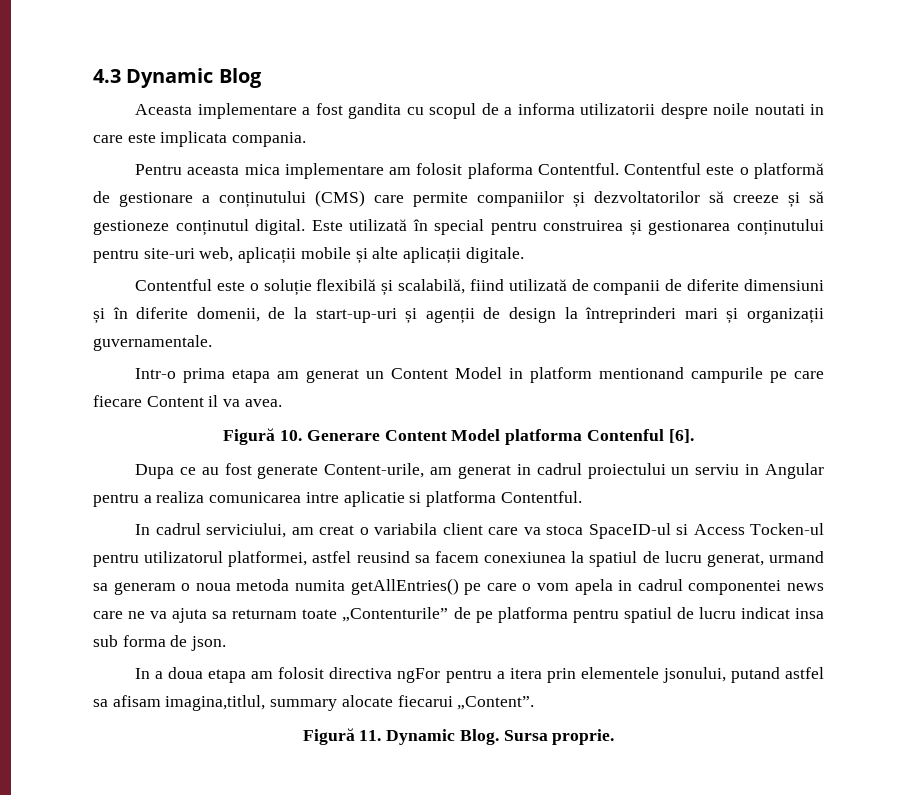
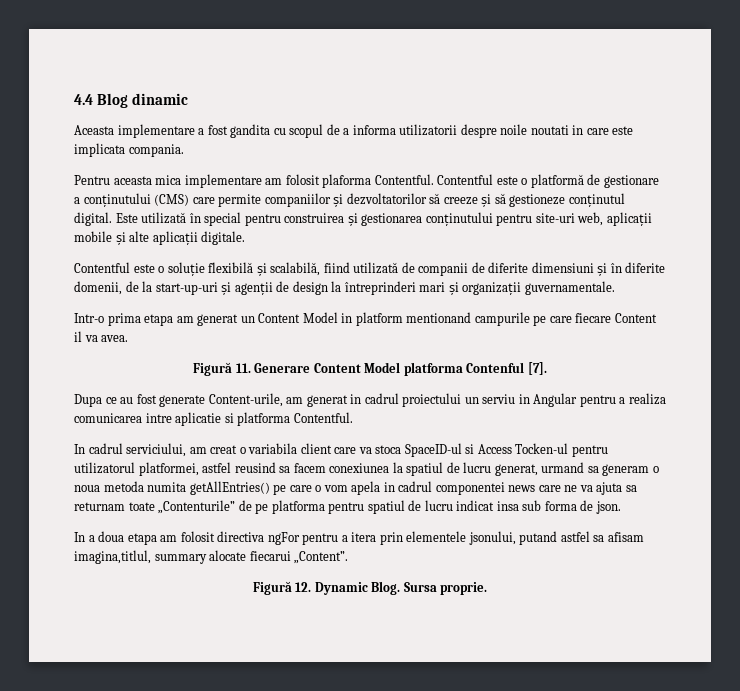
[93,68,214,88] 4.3 Dynamic -> [74,94,93,105] 4.4
(262, 78) none -> [131,93,188,105] dinamic
[280,430,303,441] 10. -> [235,363,251,373] 11.
[668,429,694,443] [6]. -> [527,362,547,375] [7].
[359,730,382,741] 11. -> [295,582,312,592] 12.

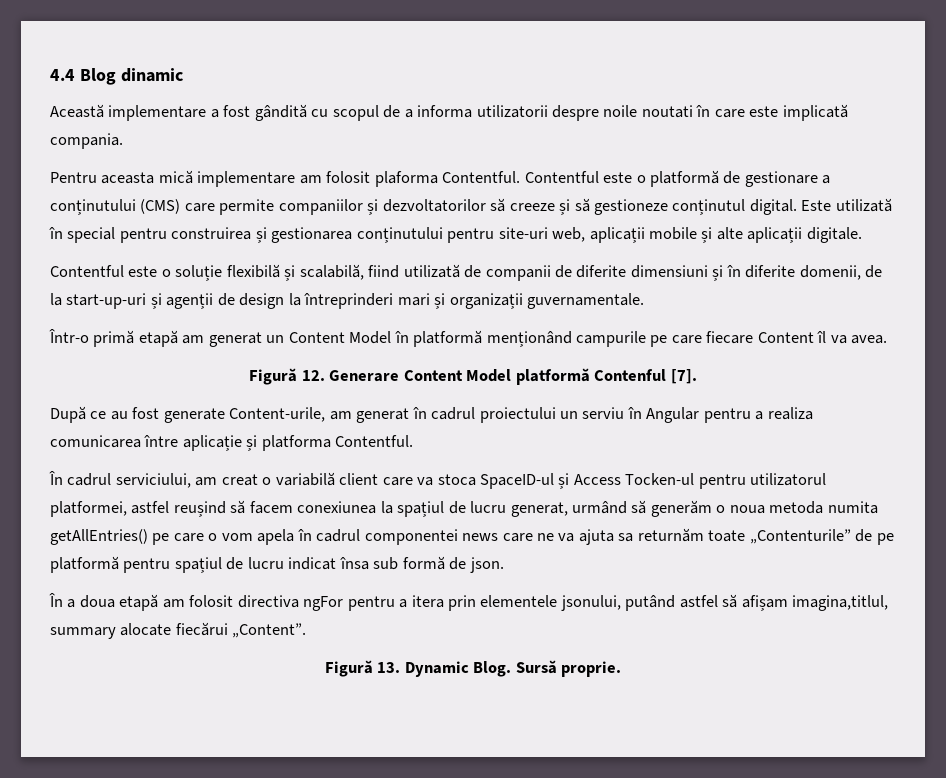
[74,125,114,135] Aceasta -> [50,104,104,118] Această
[230,124,271,138] gandita -> [254,104,307,121] gândită
[572,125,584,135] in -> [696,105,711,117] în
[74,143,125,157] implicata -> [782,104,848,121] implicată
[155,175,182,185] mica -> [158,170,193,184] mică
[74,313,174,326] Intr-o prima etapa -> [49,329,178,347] Într-o primă etapă
[341,312,472,326] in platform mentionand -> [394,330,572,347] în platformă menționând
[74,331,82,342] il -> [817,331,827,343] îl
[235,363,251,373] 11. -> [301,370,325,381] 12.
[403,362,463,376] platforma -> [515,368,590,385] platformă
[74,394,102,407] Dupa -> [50,406,86,423] După
[350,394,362,404] in -> [412,407,427,419] în
[518,394,530,404] in -> [627,407,642,419] în
[145,412,234,426] intre aplicatie si -> [144,435,258,451] între aplicație și
[74,444,85,454] In -> [49,471,63,485] În
[248,443,298,454] variabila -> [275,472,335,486] variabilă
[465,444,475,454] si -> [558,473,570,489] și
[234,462,291,473] reusind sa -> [173,500,246,517] reușind să
[406,462,444,476] spatiul -> [397,501,445,517] spațiul
[541,462,650,476] urmand sa generam -> [572,500,712,517] urmând să generăm
[383,482,395,492] in -> [297,529,312,541] în
[74,502,125,511] returnam -> [637,528,704,542] returnăm
[271,500,577,514] platforma pentru spatiul de lucru indicat insa sub forma -> [50,556,445,573] platformă pentru spațiul de lucru indicat însa sub formă
[74,532,85,542] In -> [49,593,63,607] În
[127,533,157,545] etapa -> [119,594,159,611] etapă
[519,531,644,545] putand astfel sa afisam -> [625,594,788,611] putând astfel să afișam
[249,551,291,561] fiecarui -> [175,622,228,636] fiecărui
[295,582,312,592] 12. -> [377,662,401,673] 13.
[403,582,437,592] Sursa -> [515,660,557,674] Sursă

